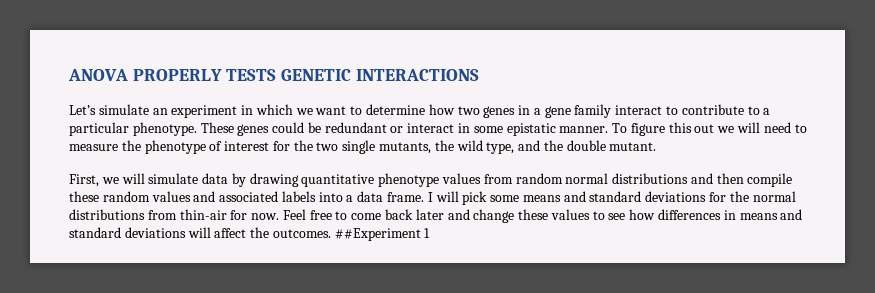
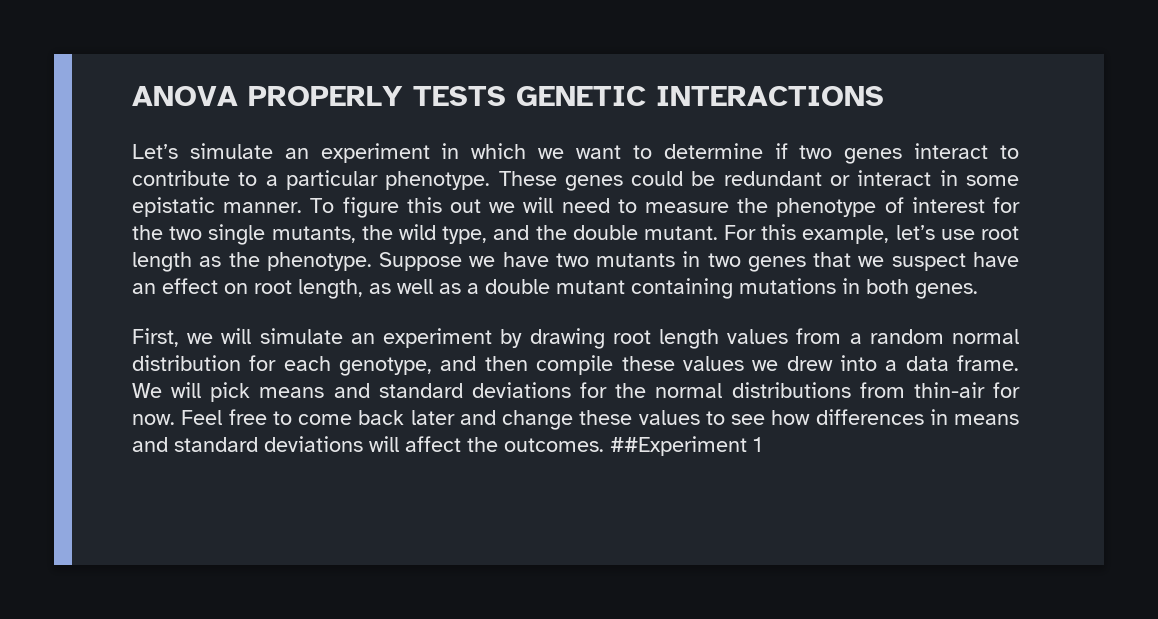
[428,104,612,118] how two genes in a gene family -> [774,143,903,164] if two genes
[69,173,440,187] // First, we will simulate data by drawing quantitative phenotype -> [724,224,1019,244] [132,251,1019,272] [132,278,978,299] [132,328,719,349] For this example, let’s use root length as the phenotype. Suppose we have two mutants in two genes that we suspect have an effect on root length, as well as a double mutant containing mutations in both genes. // First, we will simulate an experiment by drawing root length
(513, 179) none -> [849,333,862,344] a
[612,173,793,187] [69,191,316,202] distributions and then compile these random values and associated labels -> [132,355,833,376] distribution for each genotype, and then compile these values we drew
[427,192,433,202] I -> [132,383,162,398] We
[490,195,520,202] some -> (251, 392) none

